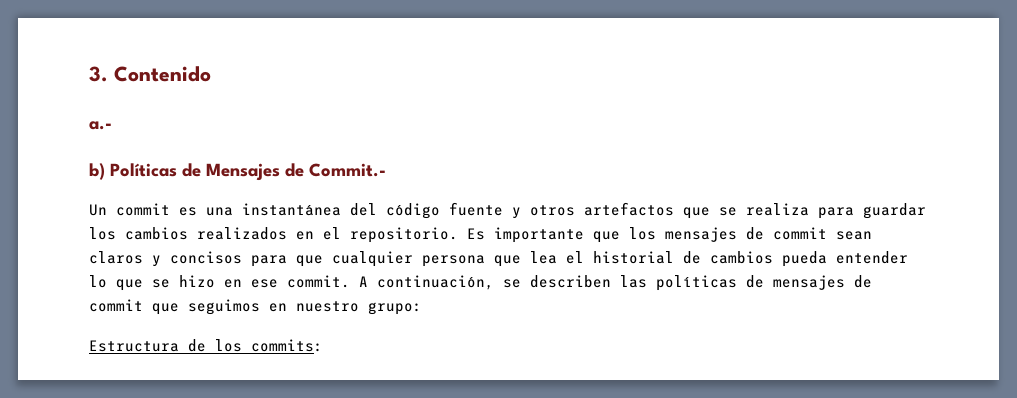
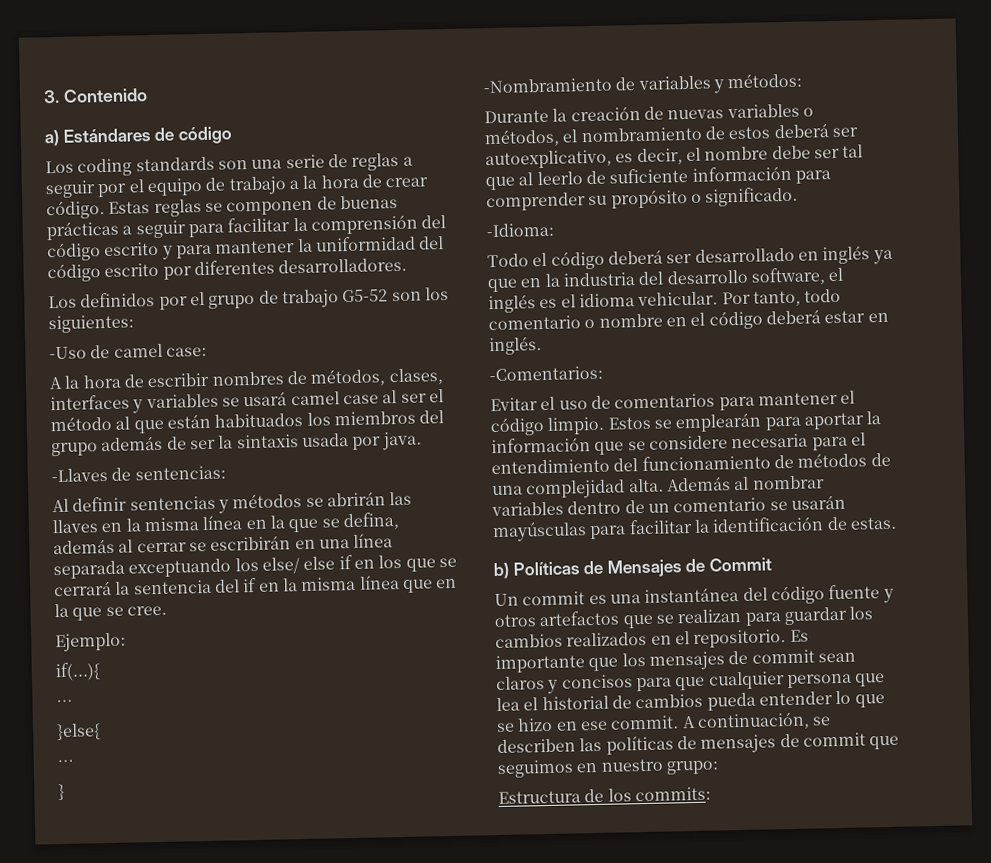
[89,121,112,130] a.- -> [44,126,233,147] [45,152,413,177] [45,174,429,199] [46,194,398,220] [46,214,447,241] [47,235,445,262] [47,257,408,283] [48,286,449,310] [48,314,134,334] [49,343,207,360] [49,368,444,390] [50,389,444,414] [50,410,445,434] [51,431,422,457] [51,465,226,483] [52,491,413,514] [52,512,399,534] [53,533,394,555] [53,554,457,580] [54,575,458,597] [54,603,167,621] [55,632,126,653] [55,662,101,682] [56,699,73,708] [56,723,101,741] [57,759,74,768] [58,783,65,801] [483,72,803,94] [484,103,814,124] [484,123,859,148] [485,144,864,170] [485,165,831,191] [486,186,799,212] [486,222,554,238] [487,245,893,270] [487,267,844,293] [488,288,842,314] [488,309,889,331] [489,336,542,356] [489,365,603,382] [490,390,856,412] [490,411,882,437] [491,432,866,455] [491,452,891,475] [492,475,825,500] [491,494,846,517] [492,516,897,543] a) Estándares de código // Los coding standards son una serie de reglas a seguir por el equipo de trabajo a la hora de crear código. Estas reglas se componen de buenas prácticas a seguir para facilitar la comprensión del código escrito y para mantener la uniformidad del código escrito por diferentes desarrolladores. // Los definidos por el grupo de trabajo G5-52 son los siguientes: // -Uso de camel case: // A la hora de escribir nombres de métodos, clases, interfaces y variables se usará camel case al ser el método al que están habituados los miembros del grupo además de ser la sintaxis usada por java. // -Llaves de sentencias: // Al definir sentencias y métodos se abrirán las llaves en la misma línea en la que se defina, además al cerrar se escribirán en una línea separada exceptuando los else/ else if en los que se cerrará la sentencia del if en la misma línea que en la que se cree. // Ejemplo: // if(...){ // … // }else{ // … // } // -Nombramiento de variables y métodos: // Durante la creación de nuevas variables o métodos, el nombramiento de estos deberá ser autoexplicativo, es decir, el nombre debe ser tal que al leerlo de suficiente información para comprender su propósito o significado. // -Idioma: // Todo el código deberá ser desarrollado en inglés ya que en la industria del desarrollo software, el inglés es el idioma vehicular. Por tanto, todo comentario o nombre en el código deberá estar en inglés. // -Comentarios: // Evitar el uso de comentarios para mantener el código limpio. Estos se emplearán para aportar la información que se considere necesaria para el entendimiento del funcionamiento de métodos de una complejidad alta. Además al nombrar variables dentro de un comentario se usarán mayúsculas para facilitar la identificación de estas.
[309,163,386,177] Commit.- -> [708,557,772,572] Commit
[746,203,809,216] realiza -> [677,608,742,624] realizan

